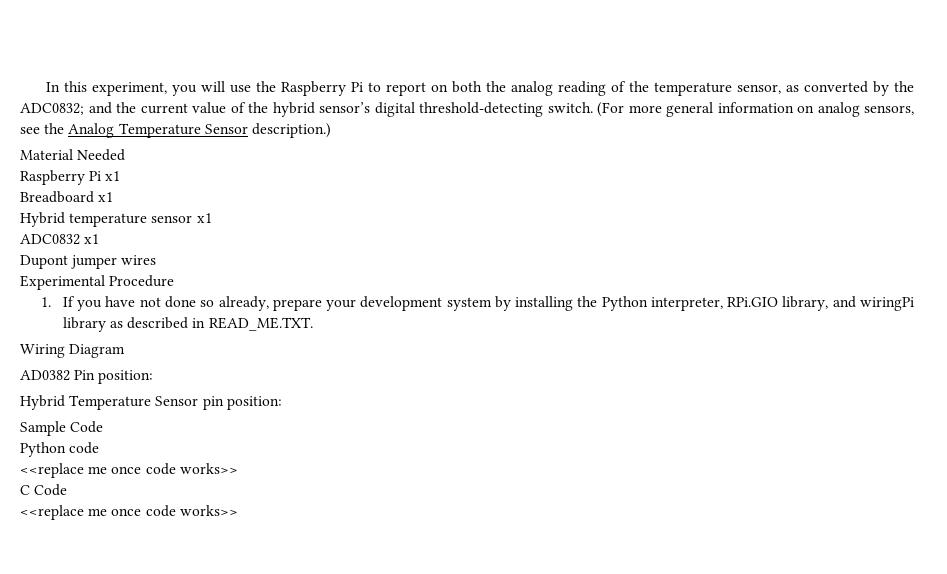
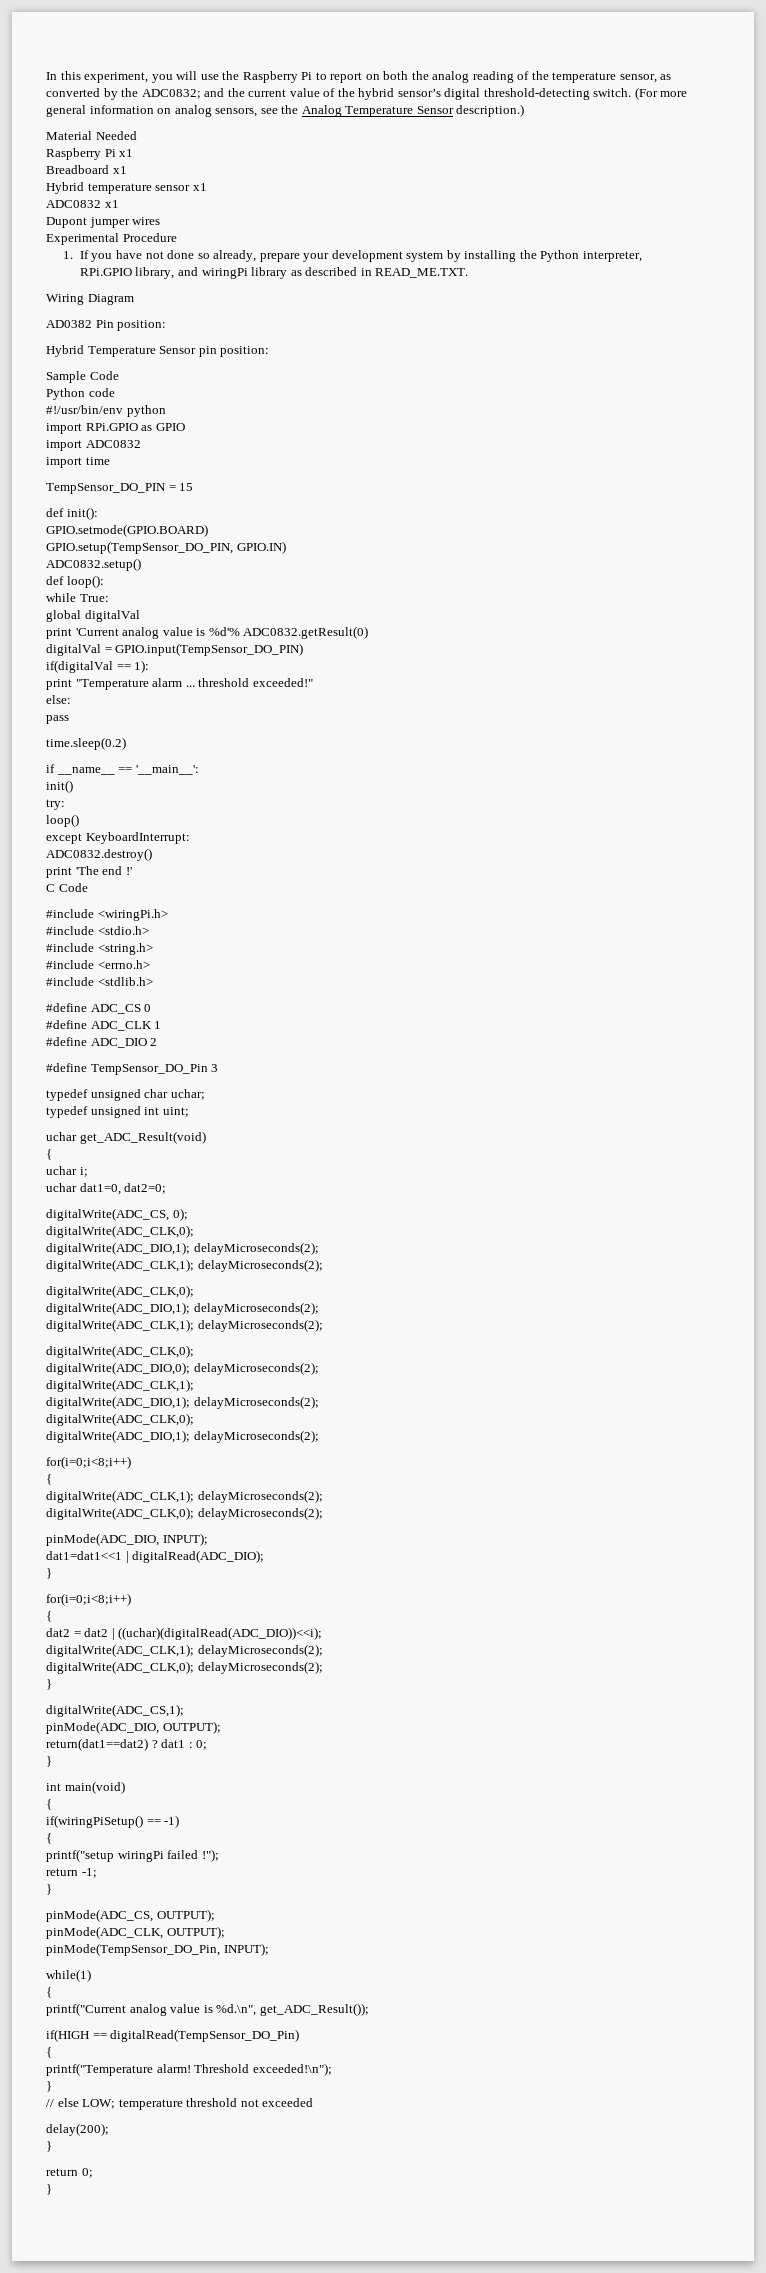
[727,297,779,307] RPi.GIO -> [79,268,132,276] RPi.GPIO
[20,463,238,478] [20,484,68,496] [20,505,238,520] <<replace me once code works>> // C Code // <<replace me once code works>> -> [46,405,166,417] [46,423,185,434] [46,440,141,451] [46,457,110,468] [46,483,194,494] [46,507,98,520] [46,524,208,537] [46,541,286,554] [46,558,141,571] [46,575,104,588] [46,593,109,602] [46,610,140,622] [46,626,369,639] [46,643,304,656] [46,660,150,673] [46,678,313,690] [46,695,71,704] [46,715,69,724] [46,737,126,750] [46,764,199,775] [46,780,73,793] [46,799,65,810] [46,814,79,827] [46,832,190,844] [46,848,152,861] [46,866,132,878] [46,883,88,892] [46,909,168,921] [46,926,149,935] [46,943,153,955] [46,960,150,969] [46,977,153,986] [46,1003,152,1014] [46,1020,162,1031] [46,1037,158,1048] [46,1063,219,1075] [46,1089,205,1101] [46,1106,189,1118] [46,1131,206,1144] [46,1149,52,1160] [46,1166,88,1177] [46,1183,167,1195] [46,1208,188,1221] [46,1225,194,1238] [46,1242,319,1255] [46,1259,323,1272] [46,1285,194,1298] [46,1302,319,1315] [46,1319,323,1332] [46,1345,194,1358] [46,1362,319,1375] [46,1379,194,1392] [46,1396,319,1409] [46,1413,194,1426] [46,1430,319,1443] [46,1456,131,1469] [46,1474,52,1485] [46,1490,323,1503] [46,1507,323,1520] [46,1533,208,1546] [46,1550,265,1563] [46,1568,52,1579] [46,1593,131,1606] [46,1611,52,1622] [46,1627,323,1640] [46,1644,323,1657] [46,1661,323,1674] [46,1679,52,1690] [46,1704,184,1717] [46,1721,221,1734] [46,1738,208,1751] [46,1756,52,1767] [46,1781,125,1794] [46,1799,52,1810] [46,1815,180,1828] [46,1833,52,1844] [46,1849,219,1862] [46,1868,97,1878] [46,1884,52,1895] [46,1909,215,1922] [46,1926,225,1939] [46,1943,269,1956] [46,1969,91,1982] [46,1987,52,1998] [46,2003,369,2016] [46,2029,300,2042] [46,2047,52,2058] [46,2063,332,2076] [46,2081,52,2092] [46,2098,314,2110] [46,2123,109,2136] [46,2141,52,2152] [46,2168,93,2178] [46,2184,52,2195] #!/usr/bin/env python // import RPi.GPIO as GPIO // import ADC0832 // import time // TempSensor_DO_PIN = 15 // def init(): // GPIO.setmode(GPIO.BOARD) // GPIO.setup(TempSensor_DO_PIN, GPIO.IN) // ADC0832.setup() // def loop(): // while True: // global digitalVal // print 'Current analog value is %d'% ADC0832.getResult(0) // digitalVal = GPIO.input(TempSensor_DO_PIN) // if(digitalVal == 1): // print "Temperature alarm ... threshold exceeded!" // else: // pass // time.sleep(0.2) // if __name__ == '__main__': // init() // try: // loop() // except KeyboardInterrupt: // ADC0832.destroy() // print 'The end !' // C Code // #include <wiringPi.h> // #include <stdio.h> // #include <string.h> // #include <errno.h> // #include <stdlib.h> // #define ADC_CS 0 // #define ADC_CLK 1 // #define ADC_DIO 2 // #define TempSensor_DO_Pin 3 // typedef unsigned char uchar; // typedef unsigned int uint; // uchar get_ADC_Result(void) // { // uchar i; // uchar dat1=0, dat2=0; // digitalWrite(ADC_CS, 0); // digitalWrite(ADC_CLK,0); // digitalWrite(ADC_DIO,1); delayMicroseconds(2); // digitalWrite(ADC_CLK,1); delayMicroseconds(2); // digitalWrite(ADC_CLK,0); // digitalWrite(ADC_DIO,1); delayMicroseconds(2); // digitalWrite(ADC_CLK,1); delayMicroseconds(2); // digitalWrite(ADC_CLK,0); // digitalWrite(ADC_DIO,0); delayMicroseconds(2); // digitalWrite(ADC_CLK,1); // digitalWrite(ADC_DIO,1); delayMicroseconds(2); // digitalWrite(ADC_CLK,0); // digitalWrite(ADC_DIO,1); delayMicroseconds(2); // for(i=0;i<8;i++) // { // digitalWrite(ADC_CLK,1); delayMicroseconds(2); // digitalWrite(ADC_CLK,0); delayMicroseconds(2); // pinMode(ADC_DIO, INPUT); // dat1=dat1<<1 | digitalRead(ADC_DIO); // } // for(i=0;i<8;i++) // { // dat2 = dat2 | ((uchar)(digitalRead(ADC_DIO))<<i); // digitalWrite(ADC_CLK,1); delayMicroseconds(2); // digitalWrite(ADC_CLK,0); delayMicroseconds(2); // } // digitalWrite(ADC_CS,1); // pinMode(ADC_DIO, OUTPUT); // return(dat1==dat2) ? dat1 : 0; // } // int main(void) // { // if(wiringPiSetup() == -1) // { // printf("setup wiringPi failed !"); // return -1; // } // pinMode(ADC_CS, OUTPUT); // pinMode(ADC_CLK, OUTPUT); // pinMode(TempSensor_DO_Pin, INPUT); // while(1) // { // printf("Current analog value is %d.\n", get_ADC_Result()); // if(HIGH == digitalRead(TempSensor_DO_Pin) // { // printf("Temperature alarm! Threshold exceeded!\n"); // } // // else LOW; temperature threshold not exceeded // delay(200); // } // return 0; // }

